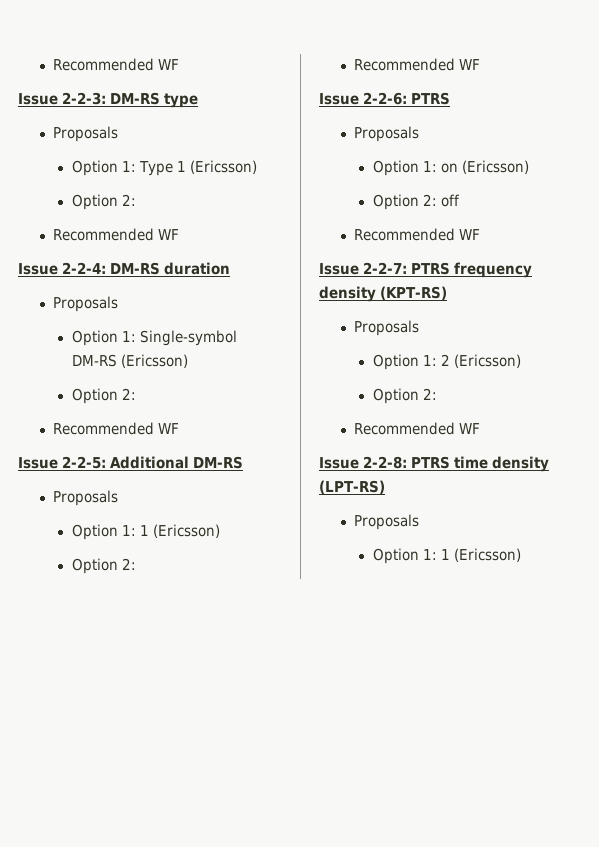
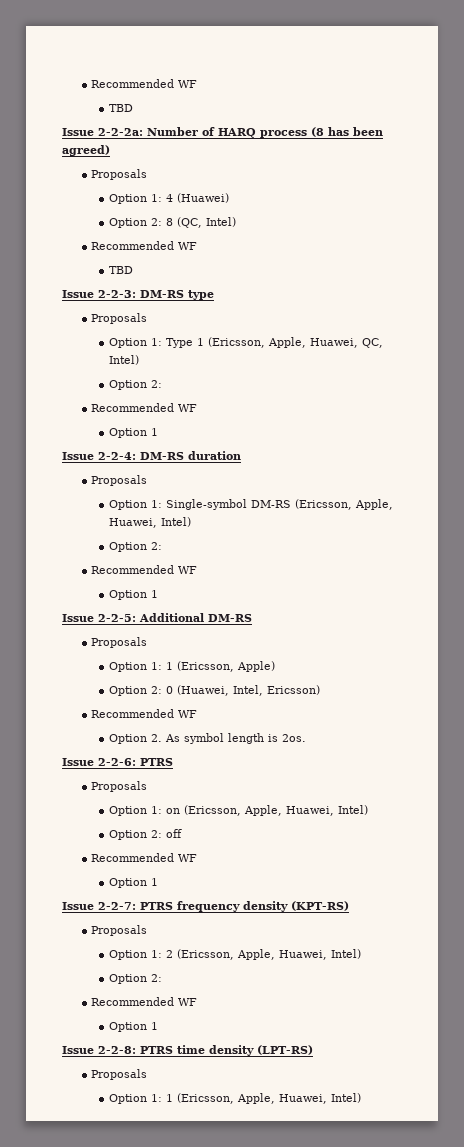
[53,58,180,71] Recommended WF -> [91,79,198,88] [108,104,133,112] [62,127,383,138] [62,145,110,156] [91,169,148,180] [108,193,229,204] [108,217,236,228] [91,241,198,250] [108,266,133,274] Recommended WF // TBD // Issue 2-2-2a: Number of HARQ process (8 has been agreed) // Proposals // Option 1: 4 (Huawei) // Option 2: 8 (QC, Intel) // Recommended WF // TBD
[189,160,257,174] [71,194,136,210] [53,228,180,241] (Ericsson) // Option 2: // Recommended WF -> [207,337,383,348] [108,355,139,365] [108,380,162,390] [91,403,198,412] [108,428,158,438] (Ericsson, Apple, Huawei, QC, Intel) // Option 2: // Recommended WF // Option 1
[120,354,188,368] [71,388,136,404] [53,422,180,435] (Ericsson) // Option 2: // Recommended WF -> [294,499,393,510] [108,517,191,528] [108,542,162,552] [91,565,198,574] [108,590,158,600] (Ericsson, Apple, Huawei, Intel) // Option 2: // Recommended WF // Option 1
[152,524,220,538] [71,558,136,574] [354,58,481,71] (Ericsson) // Option 2: // Recommended WF -> [176,661,275,672] [108,685,320,696] [91,709,198,718] [108,733,306,744] (Ericsson, Apple) // Option 2: 0 (Huawei, Intel, Ericsson) // Recommended WF // Option 2. As symbol length is 2os.
[461,160,529,174] (Ericsson) -> [183,805,368,816] (Ericsson, Apple, Huawei, Intel)
(481, 234) none -> [108,878,158,888] // Option 1
[453,354,521,368] [372,388,437,404] [354,422,481,435] (Ericsson) // Option 2: // Recommended WF -> [176,949,361,960] [108,974,162,984] [91,997,198,1006] [108,1022,158,1032] (Ericsson, Apple, Huawei, Intel) // Option 2: // Recommended WF // Option 1
[453,548,521,562] (Ericsson) -> [176,1093,361,1104] (Ericsson, Apple, Huawei, Intel)

